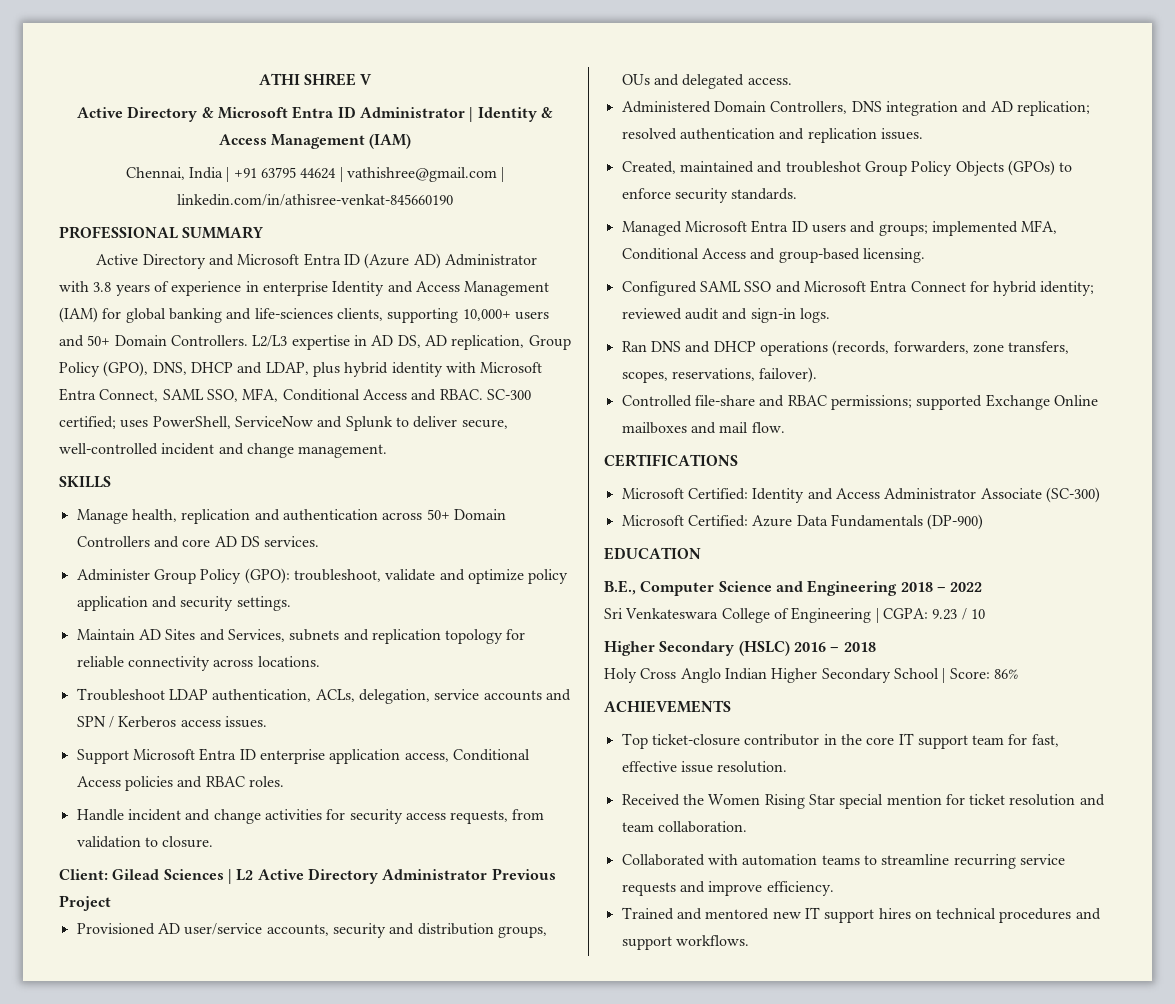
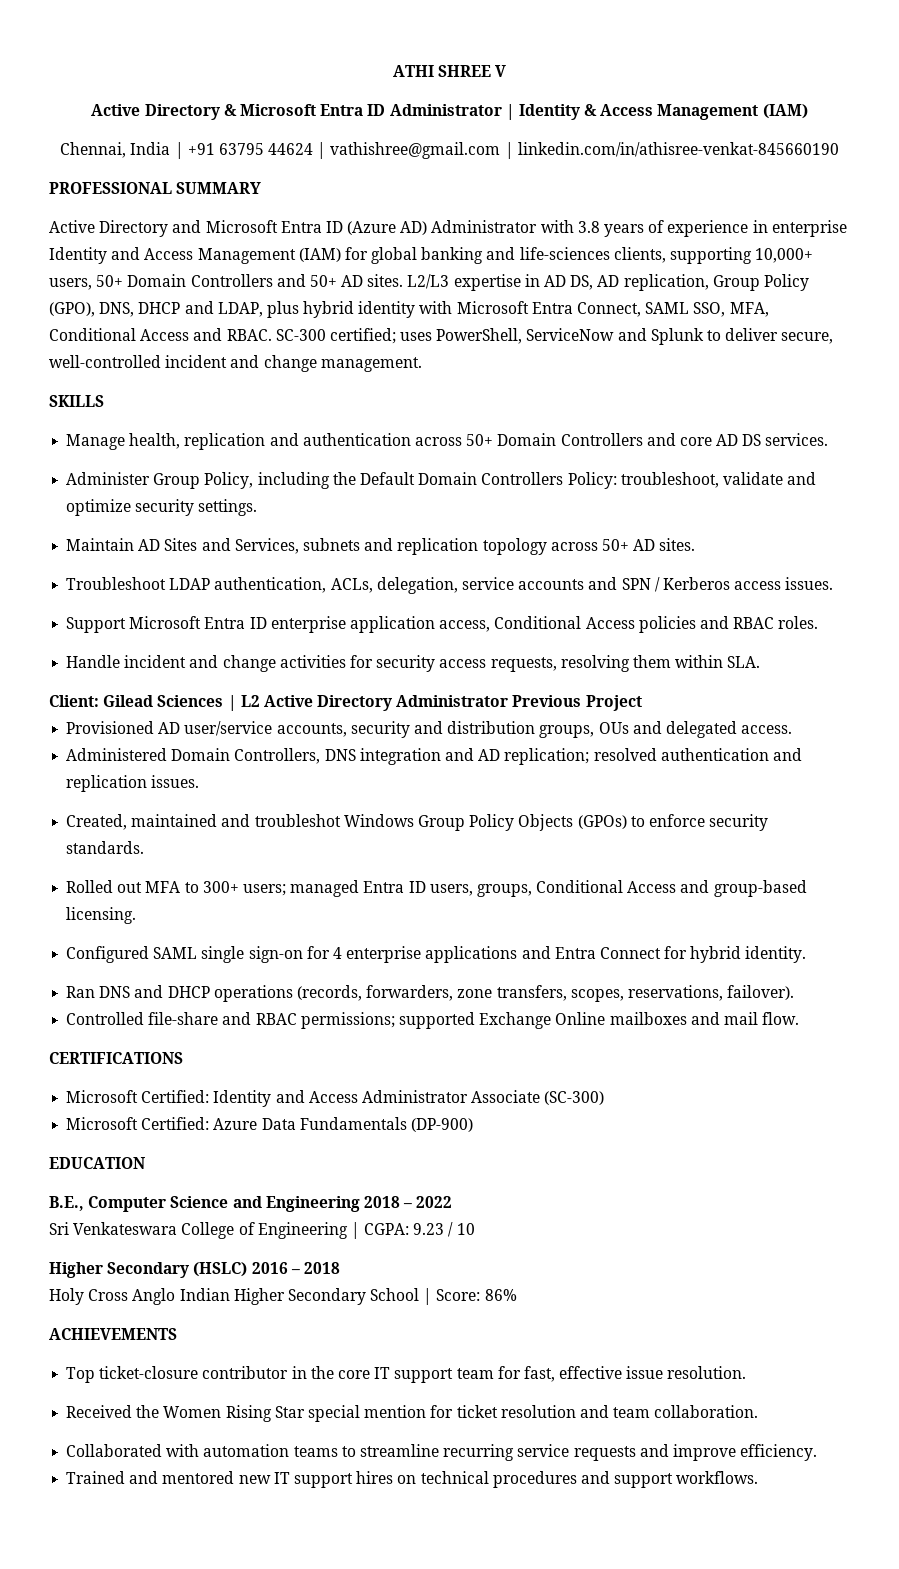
[514,311,549,320] [59,335,248,347] users and 50+ Domain Controllers. -> [49,274,404,290] users, 50+ Domain Controllers and 50+ AD sites.
[200,568,290,584] Policy (GPO): -> [204,472,617,489] Policy, including the Default Domain Controllers Policy:
[528,569,569,584] [76,596,177,611] policy application and -> (132, 507) none
[506,629,526,640] [76,656,320,671] for reliable connectivity across locations. -> [550,538,696,551] across 50+ AD sites.
[512,809,545,820] [76,836,214,848] from validation to closure. -> [560,655,761,672] resolving them within SLA.
(861, 167) none -> [343,814,414,827] Windows
[621,220,1058,236] Managed Microsoft Entra ID users and groups; implemented MFA, -> [66,880,532,897] Rolled out MFA to 300+ users; managed Entra ID users, groups,
[744,280,1095,296] [621,308,830,323] SSO and Microsoft Entra Connect for hybrid identity; reviewed audit and sign-in logs. -> [201,946,807,963] single sign-on for 4 enterprise applications and Entra Connect for hybrid identity.

